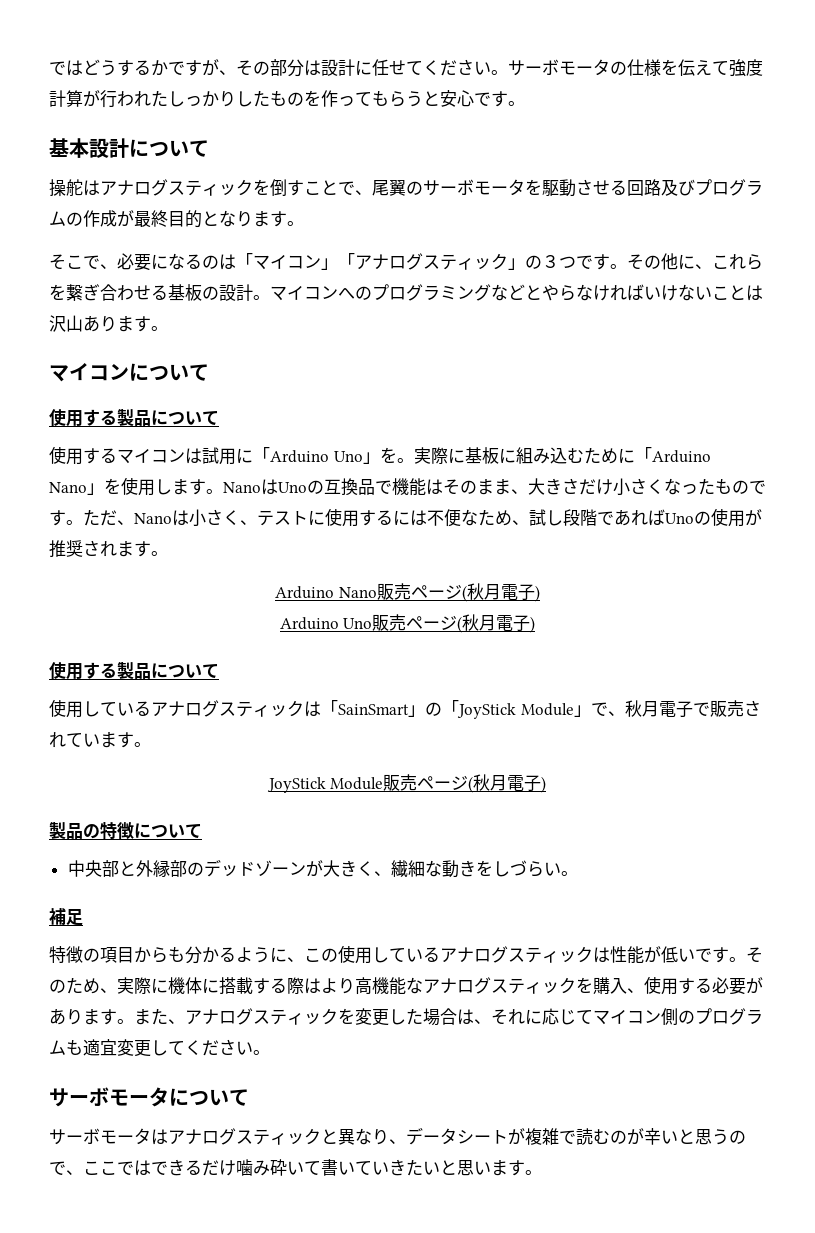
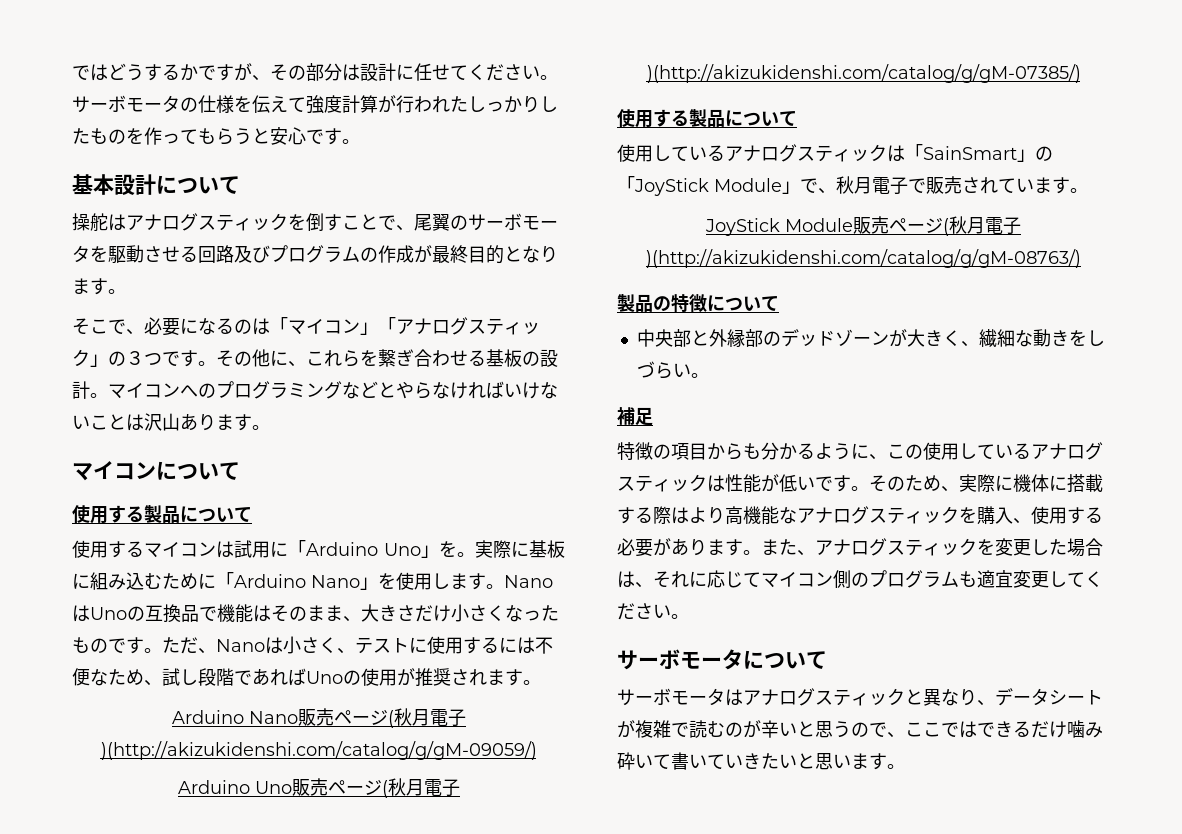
[534,585,540,602] ) -> [100,741,537,760] )(http://akizukidenshi.com/catalog/g/gM-09059/)
[530,616,536,633] ) -> [646,64,1081,83] )(http://akizukidenshi.com/catalog/g/gM-07385/)
[541,776,547,793] ) -> [646,249,1081,268] )(http://akizukidenshi.com/catalog/g/gM-08763/)

